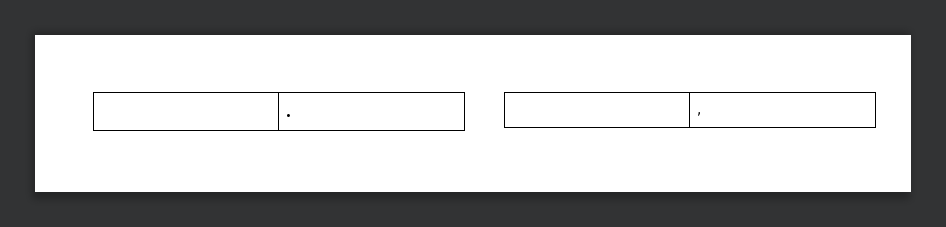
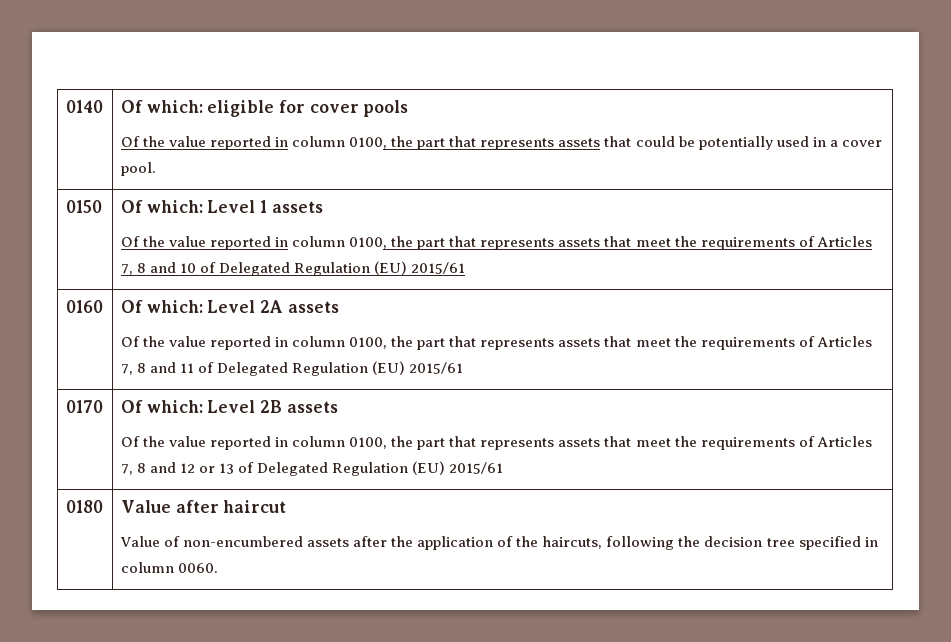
[285,114,291,117] [696,112,701,116] | . // | , -> [65,100,103,113] [120,100,409,117] [120,136,882,150] [120,162,156,176] [65,200,102,213] [120,200,323,213] [120,236,872,250] [120,261,466,276] [65,300,103,313] [120,300,339,313] [120,336,872,350] [120,361,464,376] [65,400,103,413] [120,400,338,413] [120,436,872,450] [120,461,504,476] [65,500,103,513] [120,500,287,513] [119,536,878,550] [120,562,218,573] 0140 | Of which: eligible for cover pools // Of the value reported in column 0100, the part that represents assets that could be potentially used in a cover pool. // 0150 | Of which: Level 1 assets // Of the value reported in column 0100, the part that represents assets that meet the requirements of Articles 7, 8 and 10 of Delegated Regulation (EU) 2015/61 // 0160 | Of which: Level 2A assets // Of the value reported in column 0100, the part that represents assets that meet the requirements of Articles 7, 8 and 11 of Delegated Regulation (EU) 2015/61 // 0170 | Of which: Level 2B assets // Of the value reported in column 0100, the part that represents assets that meet the requirements of Articles 7, 8 and 12 or 13 of Delegated Regulation (EU) 2015/61 // 0180 | Value after haircut // Value of non-encumbered assets after the application of the haircuts, following the decision tree specified in column 0060.

